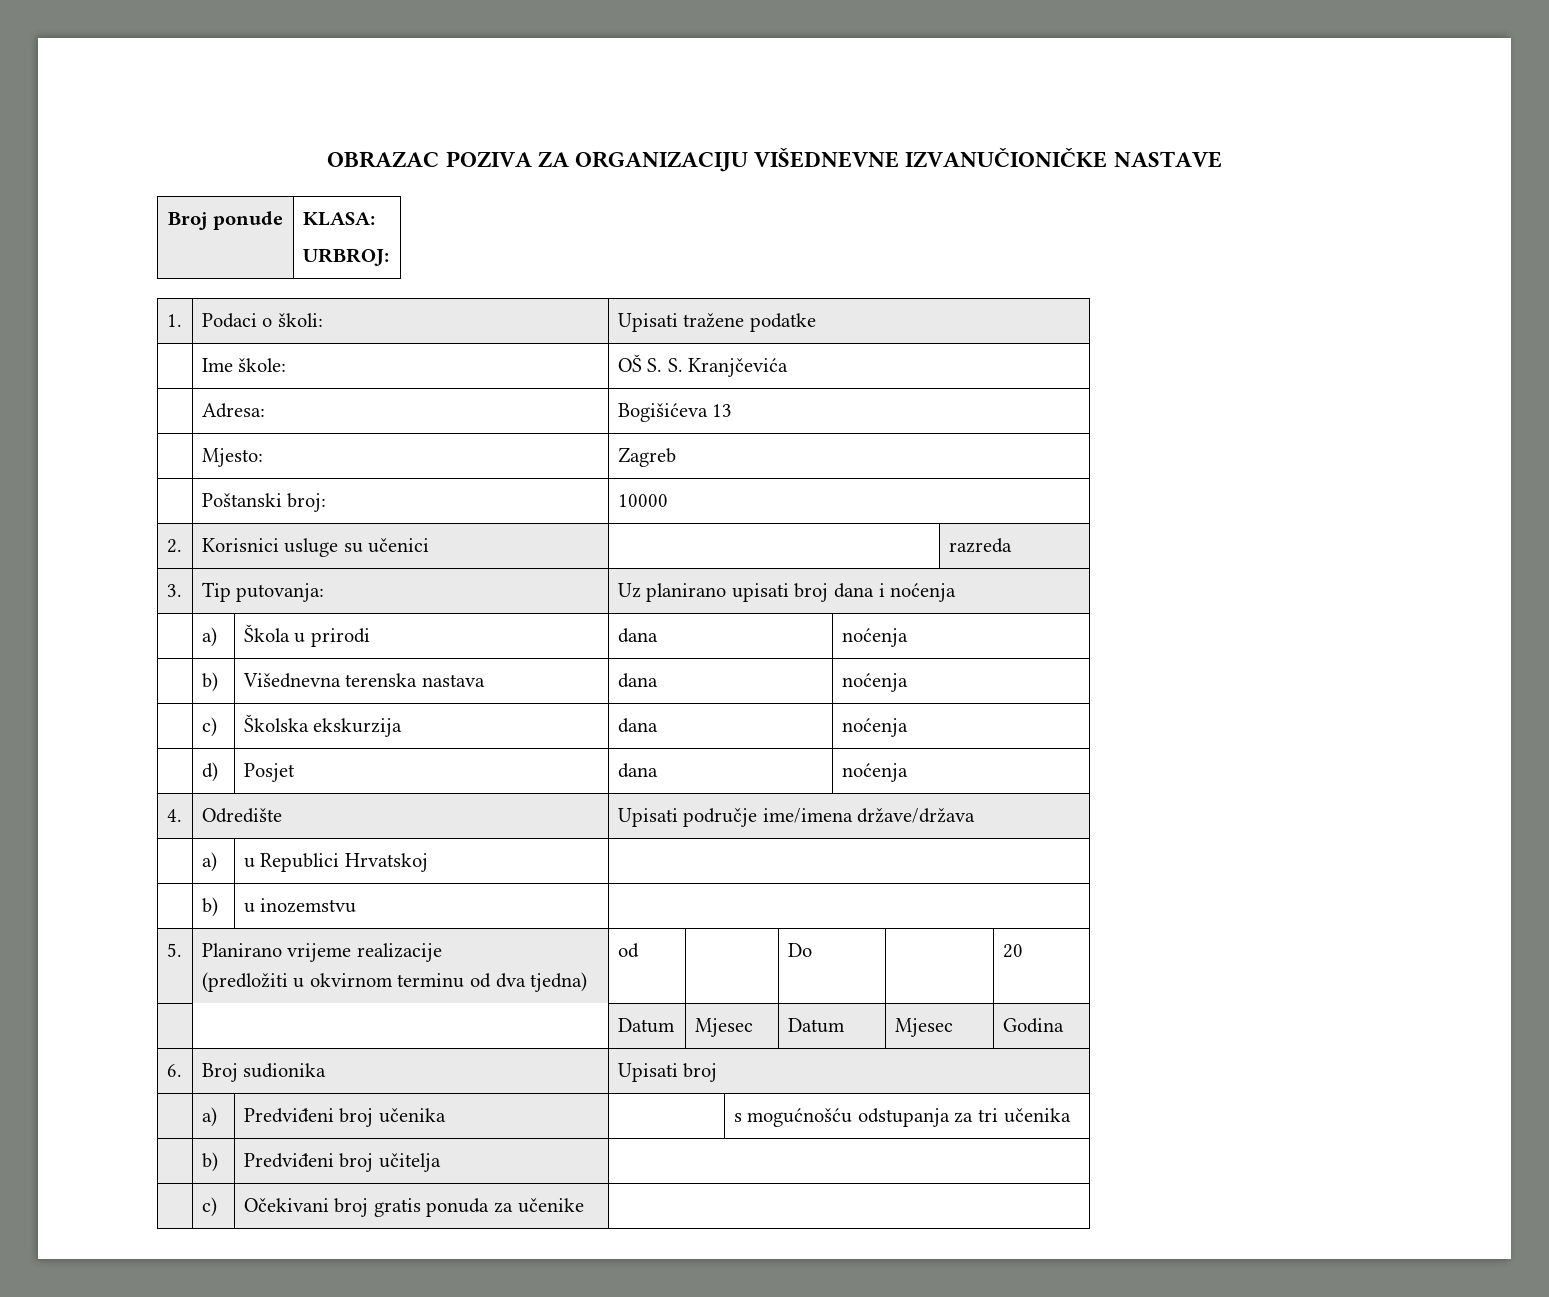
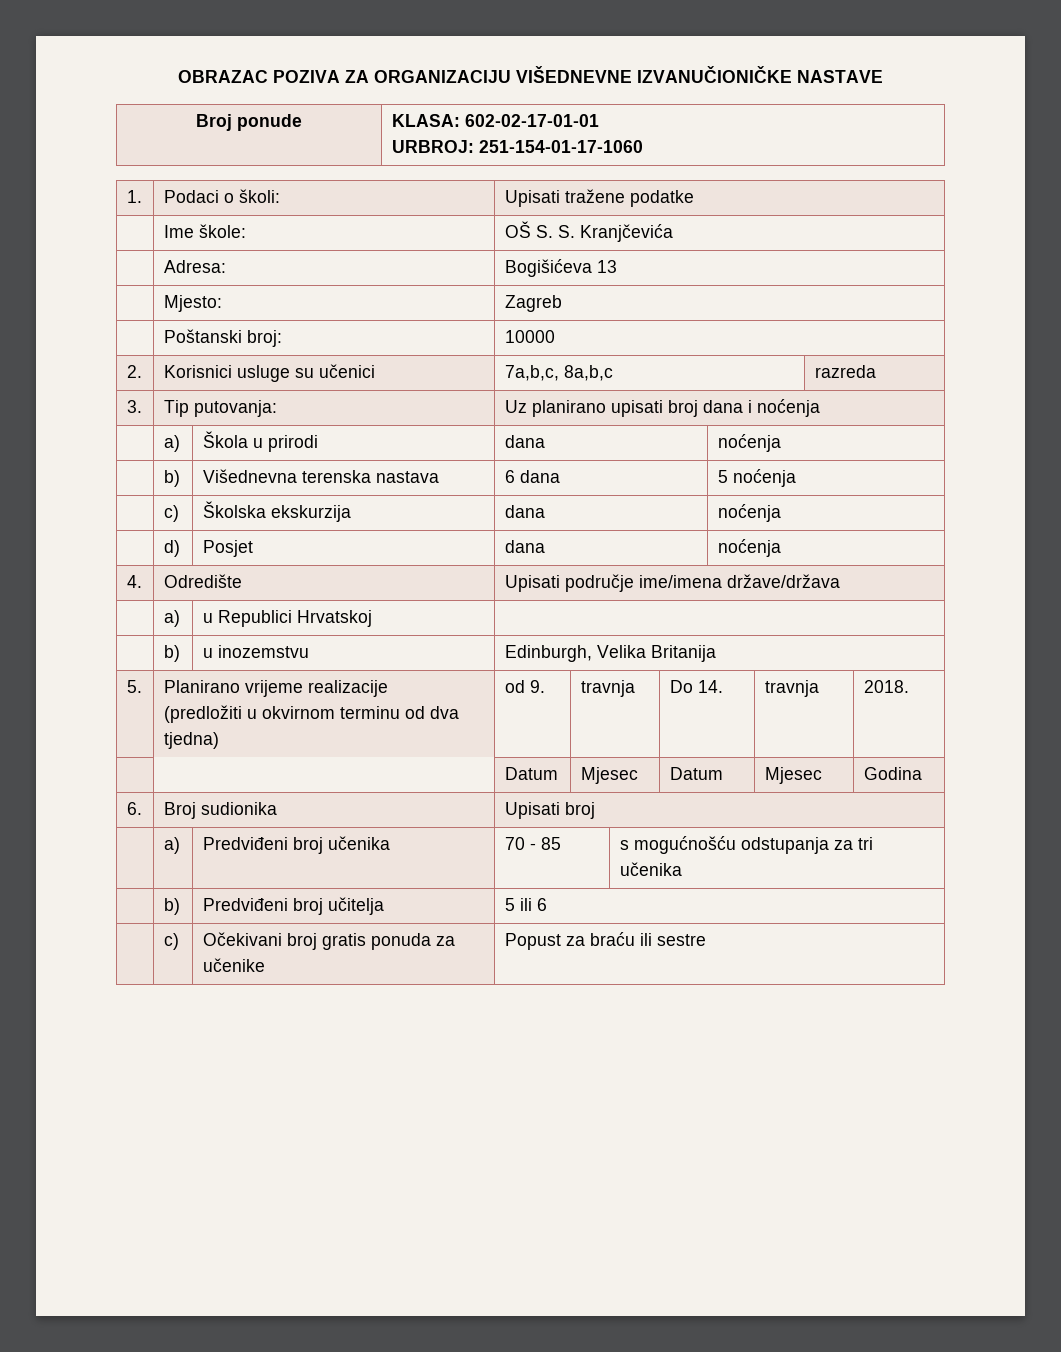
(375, 219) none -> [464,114,599,127] 602-02-17-01-01
(389, 257) none -> [478,140,643,153] 251-154-01-17-1060
(430, 545) none -> [504,365,613,381] 7a,b,c, 8a,b,c
[617,673,658,688] dana | -> [504,470,560,483] [717,470,728,483] 6 dana | 5
(357, 905) none -> [504,645,716,662] Edinburgh, Velika Britanija
(639, 950) | -> [529,680,545,693] [580,680,635,697] 9. | travnja
[1002,944,1023,958] | | 20 -> [697,680,723,693] [764,680,819,697] [863,680,909,693] 14. | travnja | 2018.
(446, 1115) none -> [504,837,561,850] 70 - 85
(441, 1162) none -> [504,898,547,911] 5 ili 6
(584, 1205) none -> [504,932,706,950] Popust za braću ili sestre

